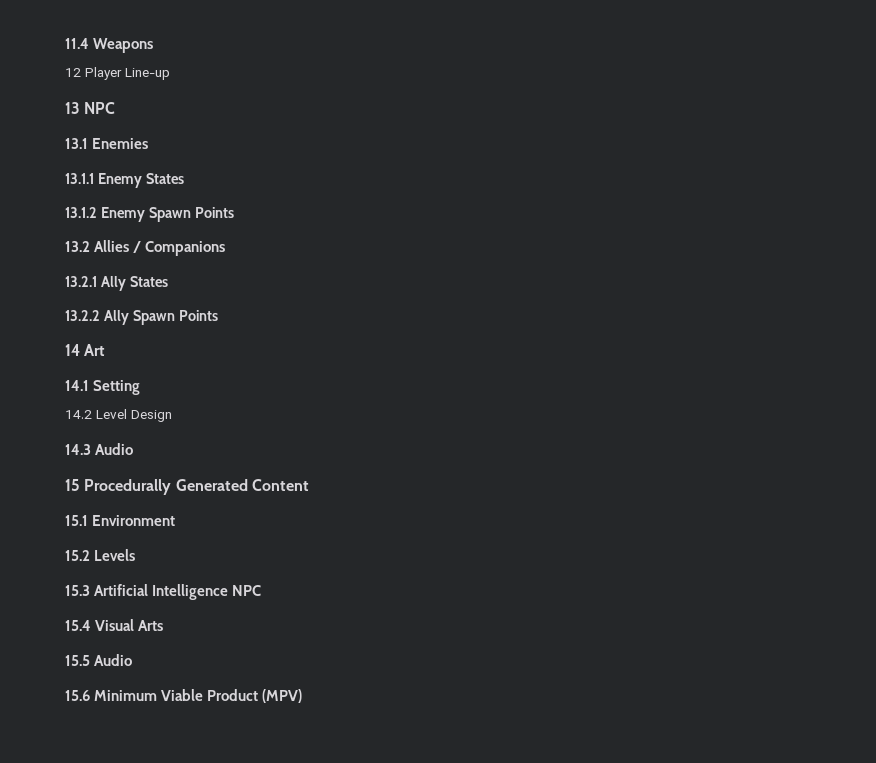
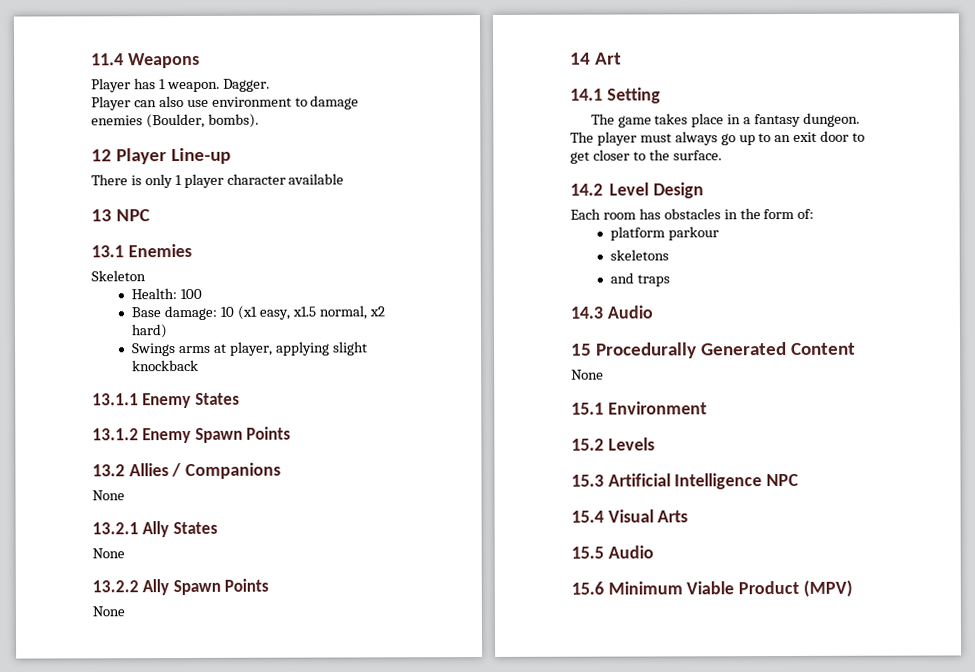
[65,67,170,80] [65,102,116,114] [65,138,149,149] 12 Player Line-up // 13 NPC // 13.1 Enemies -> [91,78,270,93] [91,95,360,111] [91,113,259,129] [91,147,232,165] [91,173,345,189] [91,209,151,222] [91,243,192,258] [91,270,146,282] [131,288,203,300] [131,305,385,321] [131,324,169,339] [132,341,368,357] [132,359,200,372] Player has 1 weapon. Dagger. // Player can also use environment to damage enemies (Boulder, bombs). // 12 Player Line-up // There is only 1 player character available // 13 NPC // 13.1 Enemies // Skeleton // Health: 100 // Base damage: 10 (x1 easy, x1.5 normal, x2 hard) // Swings arms at player, applying slight knockback
(226, 248) none -> [92,490,125,501] // None
(168, 281) none -> [92,548,125,559] // None
(218, 315) none -> [92,606,125,617] // None
[65,409,172,422] 14.2 Level Design -> [590,112,861,128] [570,130,866,146] [570,149,722,164] [570,182,704,199] [570,208,815,220] [610,226,720,241] [610,249,670,261] [610,272,671,287] The game takes place in a fantasy dungeon. The player must always go up to an exit door to get closer to the surface. // 14.2 Level Design // Each room has obstacles in the form of: // platform parkour // skeletons // and traps
(309, 485) none -> [571,369,604,380] // None

